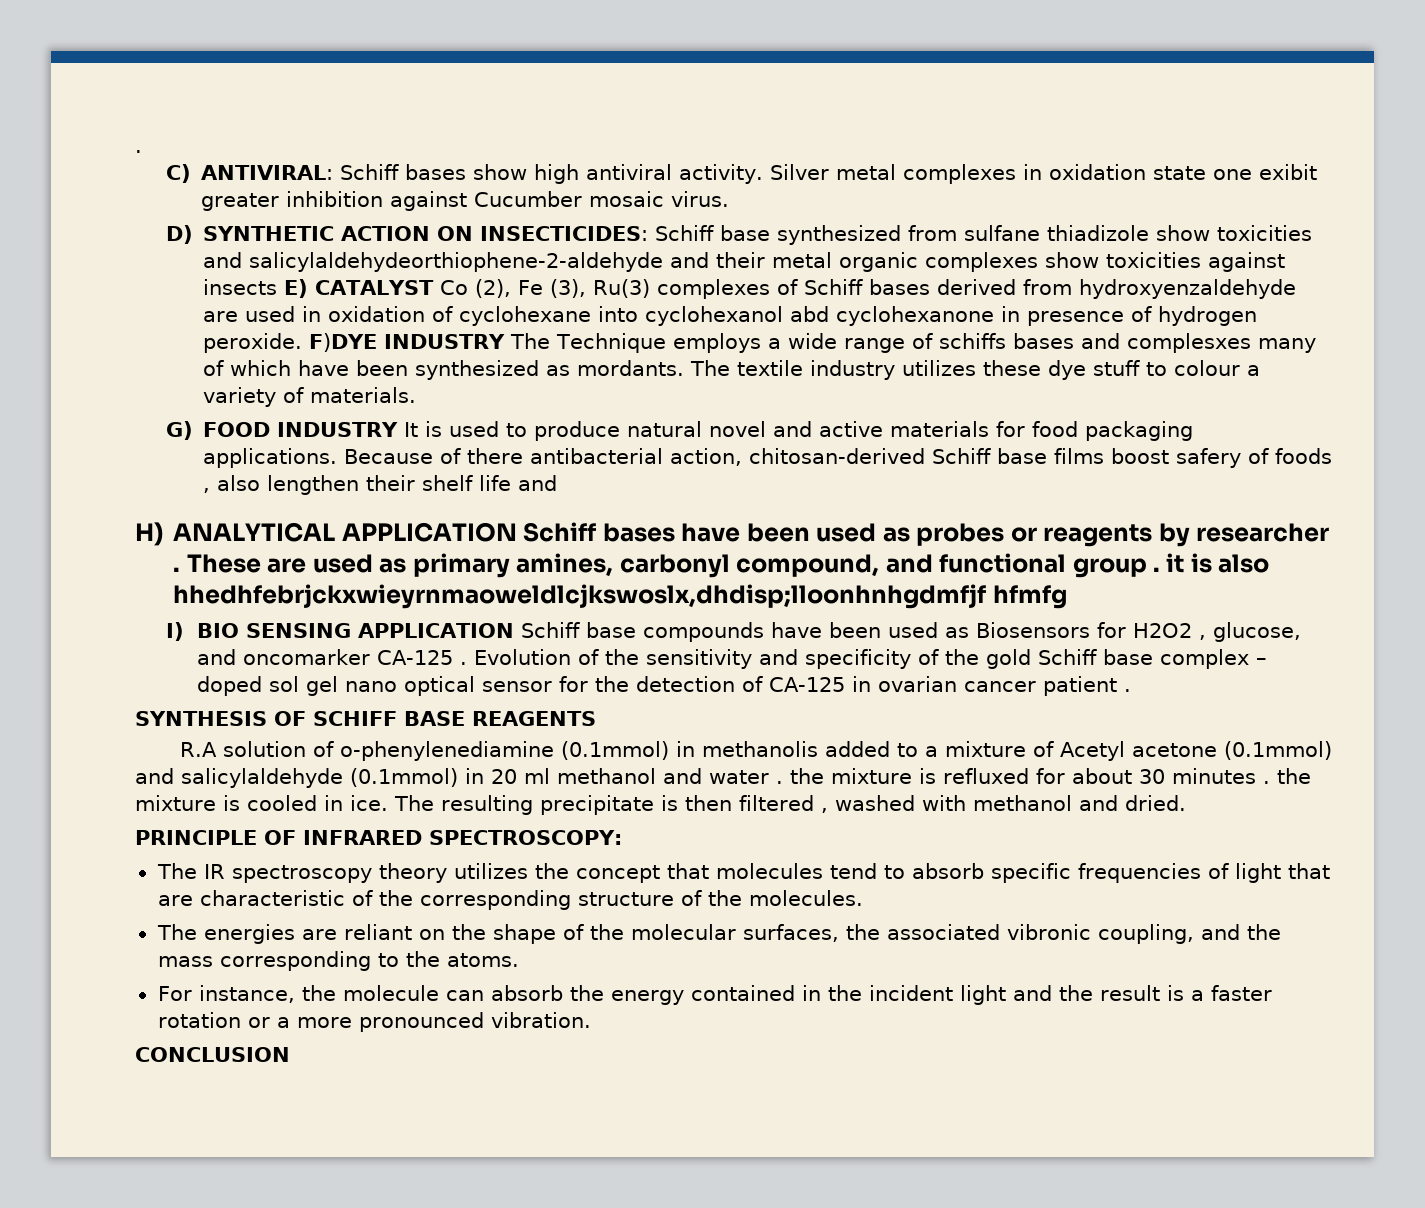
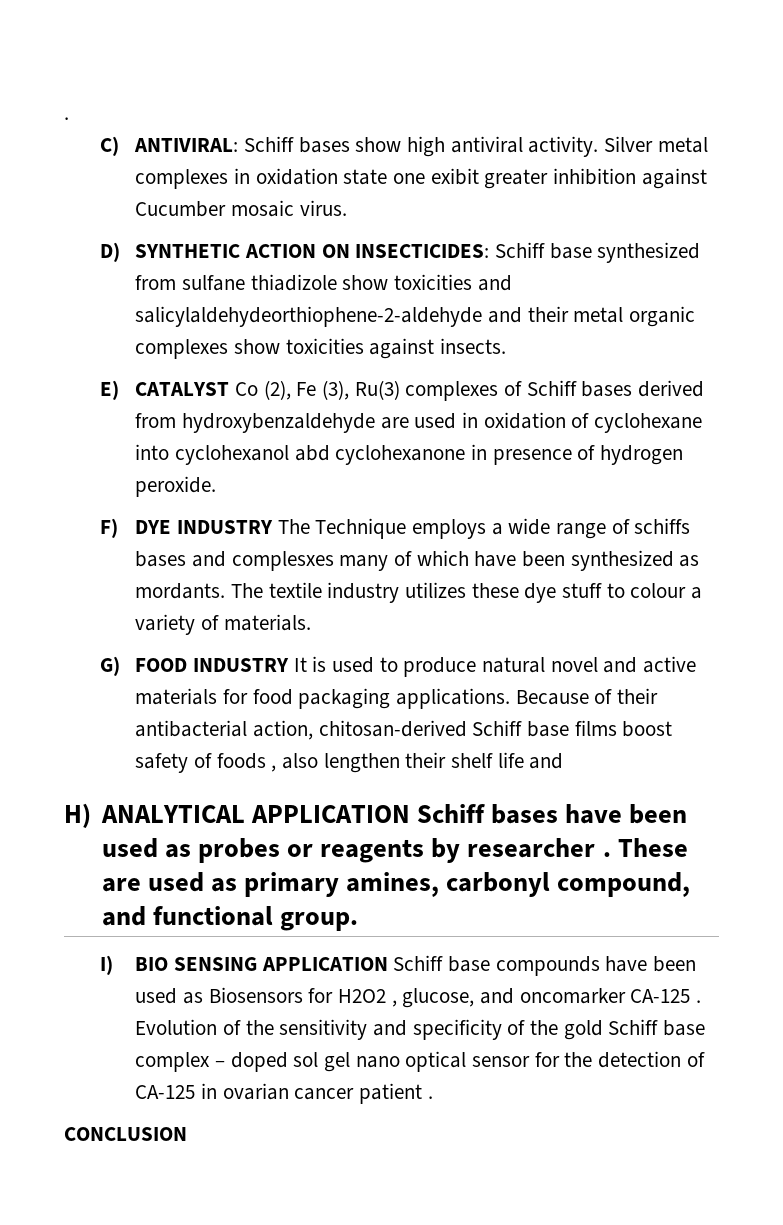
[203,279,278,295] insects -> [439,338,506,354] insects. //
[1078,279,1296,299] hydroxyenzaldehyde -> [181,413,375,433] hydroxybenzaldehyde
[309,333,378,352] F)DYE -> [99,518,172,538] // F) DYE
[467,448,524,464] there -> [616,688,658,704] their
[1176,448,1242,468] safery -> [135,753,189,773] safety
[1072,553,1270,578] [173,584,1067,609] group . it is also hhedhfebrjckxwieyrnmaoweldlcjkswoslx,dhdisp;lloonhnhgdmfjf hfmfg -> [279,912,358,931] group.
[135,711,596,726] [180,741,1333,761] [135,768,1311,788] [135,795,1186,815] [135,830,622,845] [156,863,1330,883] [157,890,863,910] [156,924,1281,944] [157,951,519,971] [157,985,1272,1005] [157,1012,591,1032] // SYNTHESIS OF SCHIFF BASE REAGENTS // R.A solution of o-phenylenediamine (0.1mmol) in methanolis added to a mixture of Acetyl acetone (0.1mmol) and salicylaldehyde (0.1mmol) in 20 ml methanol and water . the mixture is refluxed for about 30 minutes . the mixture is cooled in ice. The resulting precipitate is then filtered , washed with methanol and dried. // PRINCIPLE OF INFRARED SPECTROSCOPY: // The IR spectroscopy theory utilizes the concept that molecules tend to absorb specific frequencies of light that are characteristic of the corresponding structure of the molecules. // The energies are reliant on the shape of the molecular surfaces, the associated vibronic coupling, and the mass corresponding to the atoms. // For instance, the molecule can absorb the energy contained in the incident light and the result is a faster rotation or a more pronounced vibration. -> (433, 1097) none

